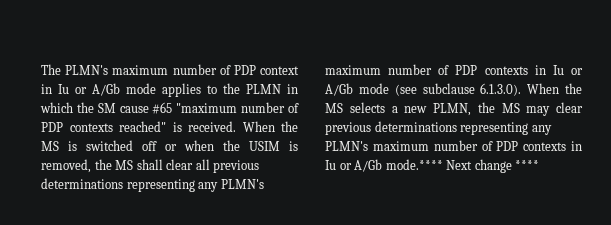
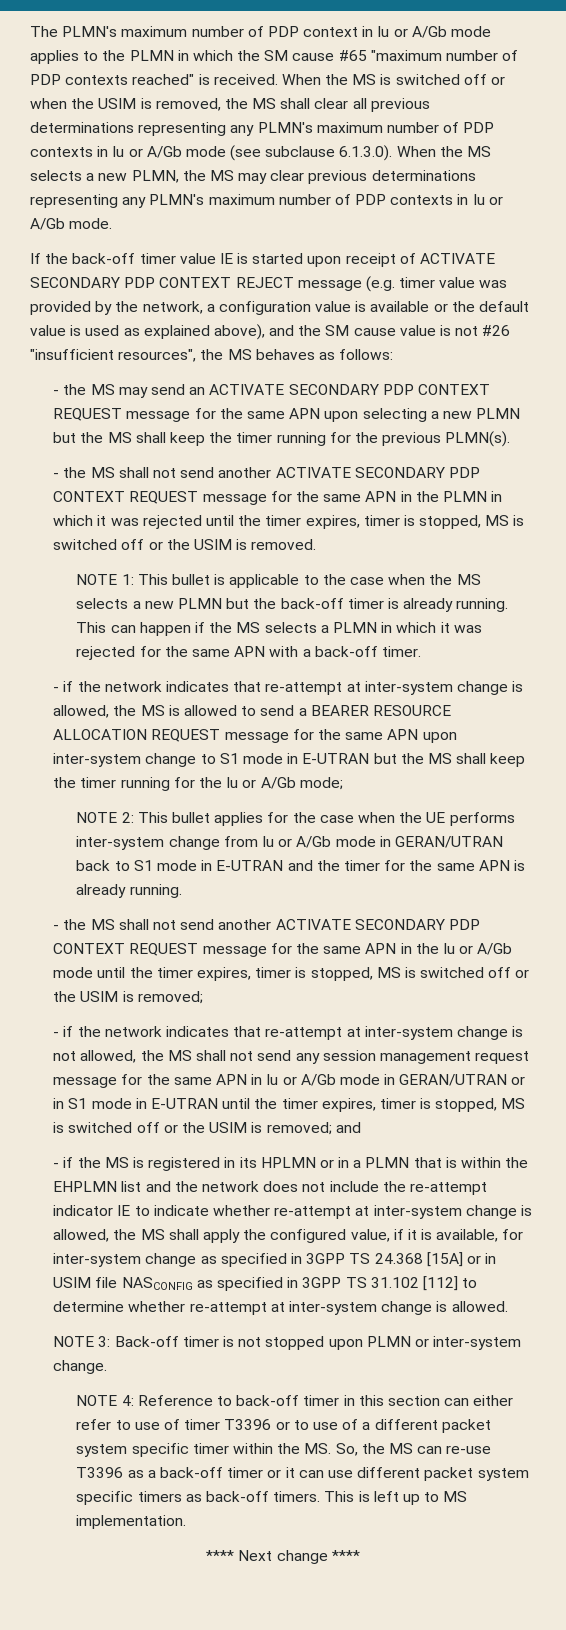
[385,159,443,170] mode.**** -> [69,218,113,229] [30,253,496,267] [30,276,508,292] [30,301,530,315] [30,324,511,340] [30,349,394,362] [53,384,490,398] [53,408,521,422] [53,431,511,447] [53,467,480,478] [53,491,503,505] [53,515,525,529] [53,539,317,550] [76,574,481,588] [76,598,509,612] [76,622,482,636] [76,646,421,660] [53,681,524,695] [53,705,451,718] [53,729,457,743] [53,753,526,767] [53,777,343,791] [76,812,515,826] [76,836,503,850] [76,860,525,871] [76,884,182,898] [53,919,480,930] [53,943,513,957] [53,967,530,981] [53,991,203,1004] [53,1026,524,1040] [53,1050,530,1064] [53,1074,526,1088] [53,1098,526,1112] [53,1122,361,1135] [53,1157,529,1171] [53,1181,487,1195] [53,1205,532,1219] [53,1229,524,1243] [53,1252,497,1267] [53,1276,478,1291] [53,1301,508,1315] [53,1336,522,1350] [53,1360,108,1374] [76,1395,514,1406] [76,1419,491,1433] [76,1443,492,1457] [76,1467,529,1481] [76,1491,468,1505] [76,1515,187,1529] [206,1550,235,1561] mode. // If the back-off timer value IE is started upon receipt of ACTIVATE SECONDARY PDP CONTEXT REJECT message (e.g. timer value was provided by the network, a configuration value is available or the default value is used as explained above), and the SM cause value is not #26 "insufficient resources", the MS behaves as follows: // - the MS may send an ACTIVATE SECONDARY PDP CONTEXT REQUEST message for the same APN upon selecting a new PLMN but the MS shall keep the timer running for the previous PLMN(s). // - the MS shall not send another ACTIVATE SECONDARY PDP CONTEXT REQUEST message for the same APN in the PLMN in which it was rejected until the timer expires, timer is stopped, MS is switched off or the USIM is removed. // NOTE 1: This bullet is applicable to the case when the MS selects a new PLMN but the back-off timer is already running. This can happen if the MS selects a PLMN in which it was rejected for the same APN with a back-off timer. // - if the network indicates that re-attempt at inter-system change is allowed, the MS is allowed to send a BEARER RESOURCE ALLOCATION REQUEST message for the same APN upon inter-system change to S1 mode in E-UTRAN but the MS shall keep the timer running for the Iu or A/Gb mode; // NOTE 2: This bullet applies for the case when the UE performs inter-system change from Iu or A/Gb mode in GERAN/UTRAN back to S1 mode in E-UTRAN and the timer for the same APN is already running. // - the MS shall not send another ACTIVATE SECONDARY PDP CONTEXT REQUEST message for the same APN in the Iu or A/Gb mode until the timer expires, timer is stopped, MS is switched off or the USIM is removed; // - if the network indicates that re-attempt at inter-system change is not allowed, the MS shall not send any session management request message for the same APN in Iu or A/Gb mode in GERAN/UTRAN or in S1 mode in E-UTRAN until the timer expires, timer is stopped, MS is switched off or the USIM is removed; and // - if the MS is registered in its HPLMN or in a PLMN that is within the EHPLMN list and the network does not include the re-attempt indicator IE to indicate whether re-attempt at inter-system change is allowed, the MS shall apply the configured value, if it is available, for inter-system change as specified in 3GPP TS 24.368 [15A] or in USIM file NASCONFIG as specified in 3GPP TS 31.102 [112] to determine whether re-attempt at inter-system change is allowed. // NOTE 3: Back-off timer is not stopped upon PLMN or inter-system change. // NOTE 4: Reference to back-off timer in this section can either refer to use of timer T3396 or to use of a different packet system specific timer within the MS. So, the MS can re-use T3396 as a back-off timer or it can use different packet system specific timers as back-off timers. This is left up to MS implementation. // ****

